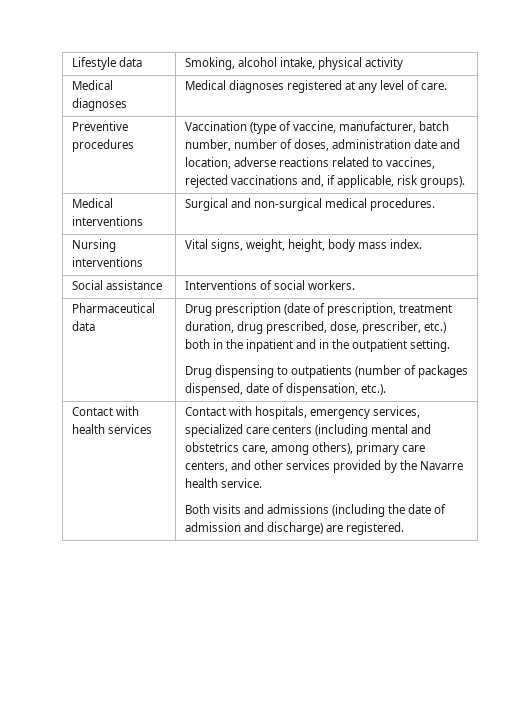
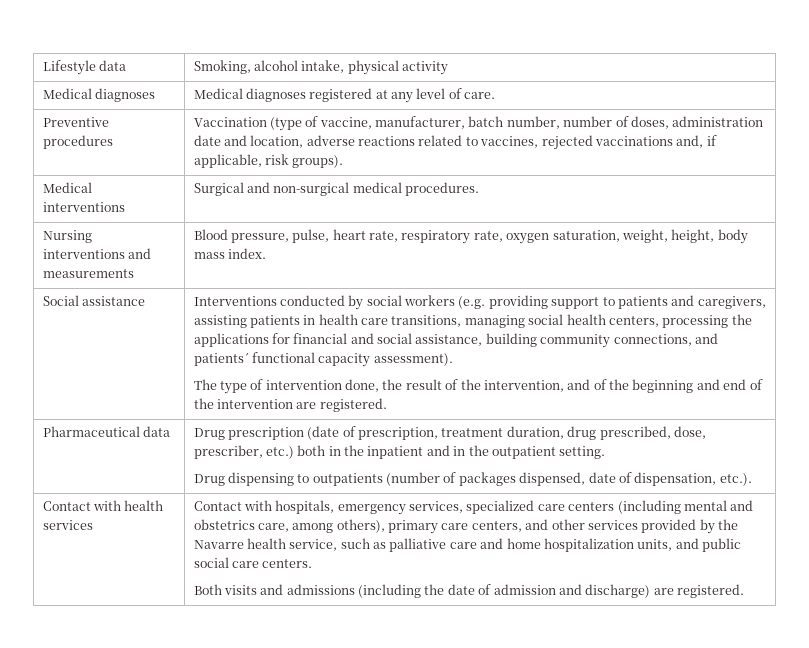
[184,239,243,252] | Vital signs, -> [127,248,151,259] [42,269,134,278] [193,229,620,244] and measurements | Blood pressure, pulse, heart rate, respiratory rate, oxygen saturation,
[259,280,355,290] of social workers. -> [279,295,766,310] [193,314,752,328] [193,333,718,348] [193,352,453,367] [193,379,763,394] [193,398,387,412] conducted by social workers (e.g. providing support to patients and caregivers, assisting patients in health care transitions, managing social health centers, processing the applications for financial and social assistance, building community connections, and patients´ functional capacity assessment). // The type of intervention done, the result of the intervention, and of the beginning and end of the intervention are registered.
[220,478,262,488] service. -> [289,538,742,552] [193,557,313,568] service, such as palliative care and home hospitalization units, and public social care centers.

